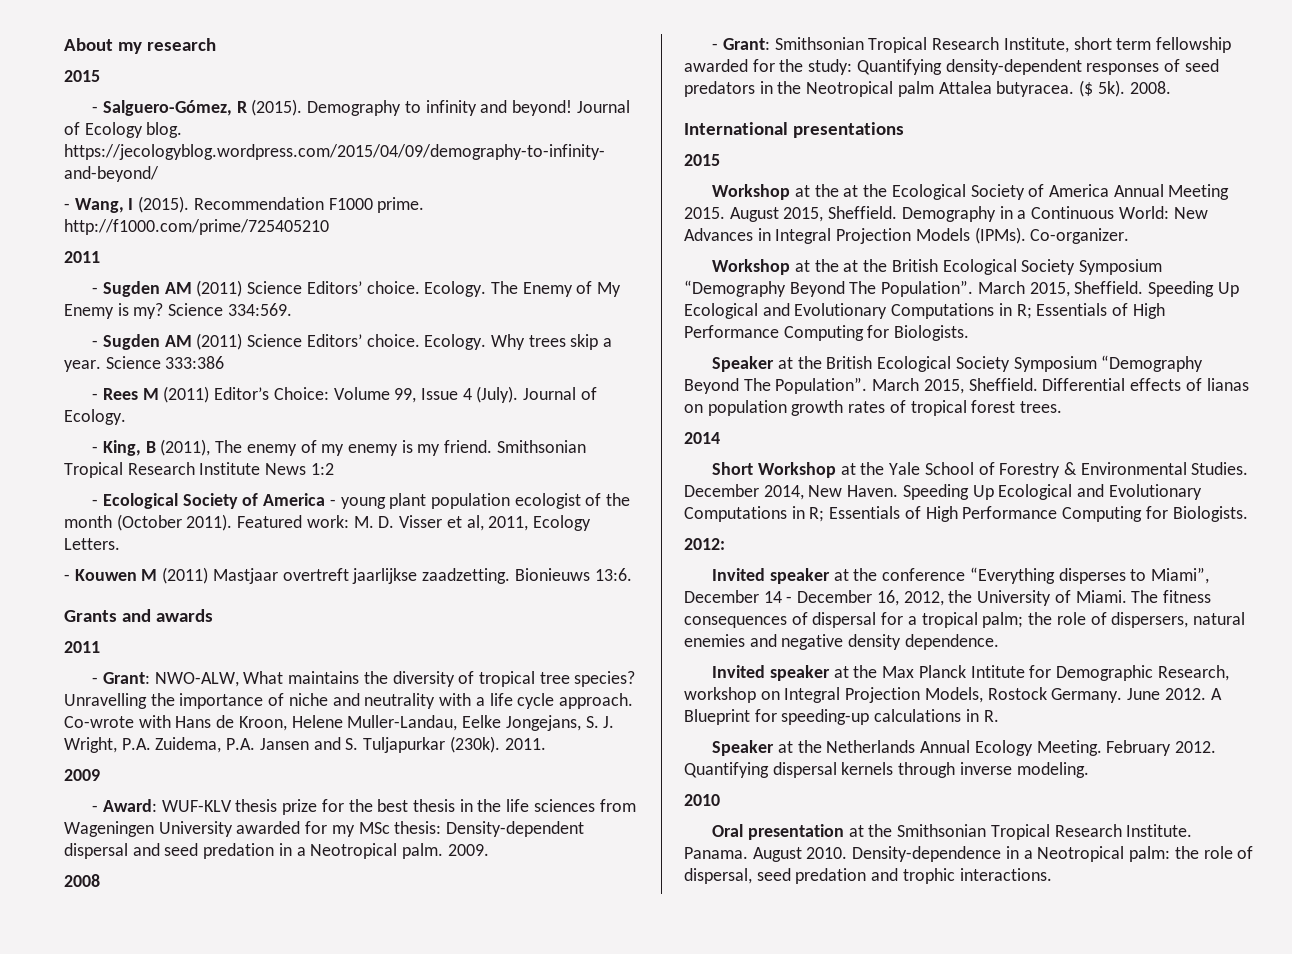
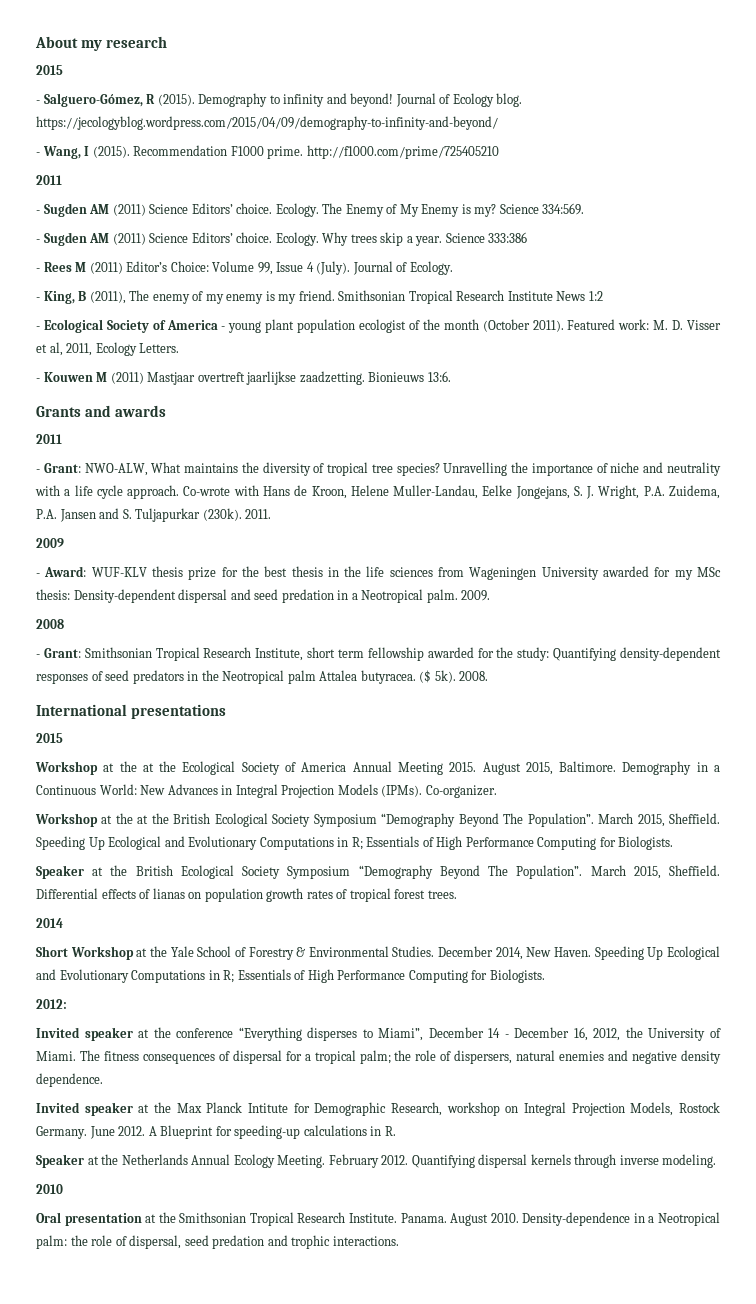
[828,206,898,219] Sheffield. -> [559,761,617,772] Baltimore.

